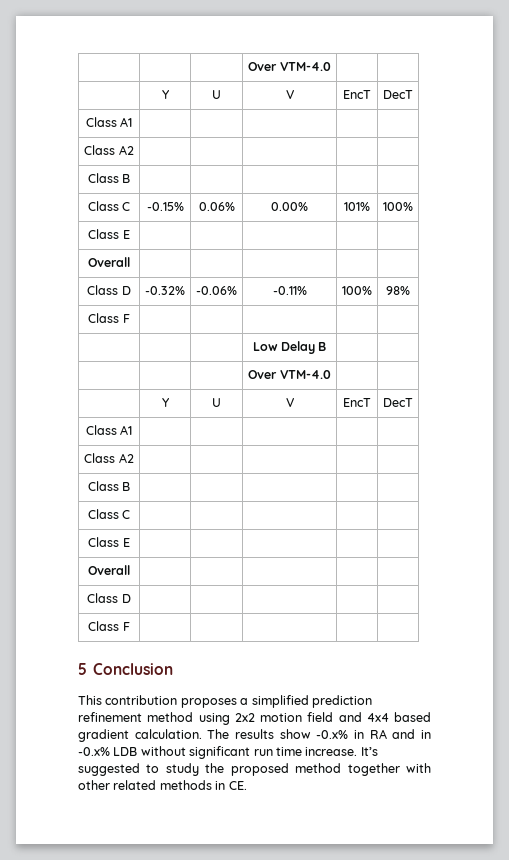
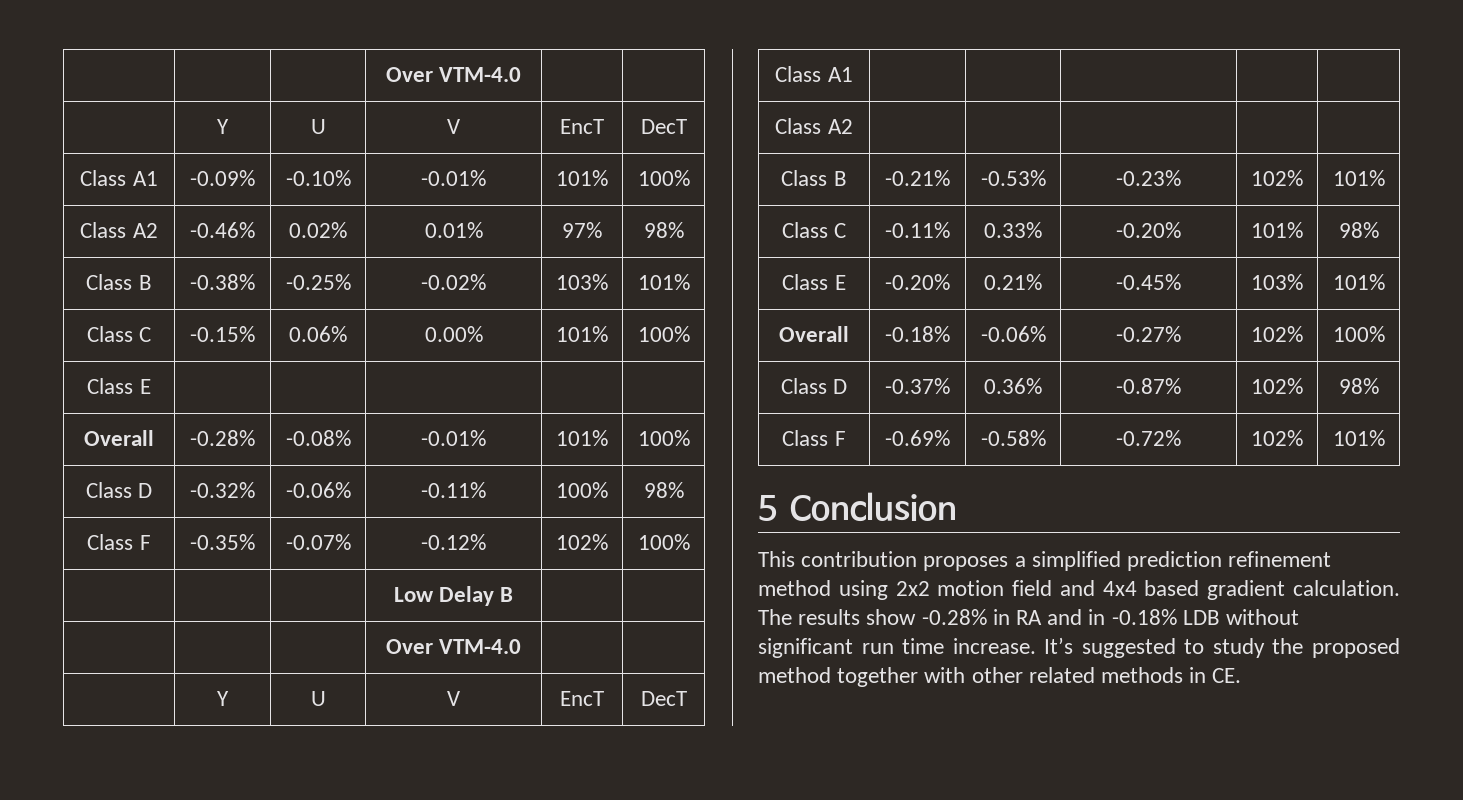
[248,62,331,71] [161,90,170,99] [212,90,221,99] [285,90,295,99] [343,90,371,99] [383,90,413,99] [85,117,133,127] [84,145,134,155] [87,173,131,183] | | | Over VTM-4.0 | | // | Y | U | V | EncT | DecT // Class A1 | | | | | // Class A2 | | | | | // Class B | | | | | -> [385,67,522,82] [217,119,229,134] [310,119,326,134] [447,119,460,134] [560,119,604,134] [640,119,687,134] [80,170,158,186] [190,170,255,186] [285,170,351,186] [421,170,486,186] [556,170,608,186] [637,170,690,186] [80,222,158,238] [190,222,255,238] [289,222,347,238] [424,222,483,238] [562,222,602,238] [643,222,684,238] [86,274,152,290] [190,274,255,290] [285,274,351,290] [421,274,486,290] [556,274,608,290] [637,274,690,290] | | | Over VTM-4.0 | | // | Y | U | V | EncT | DecT // Class A1 | -0.09% | -0.10% | -0.01% | 101% | 100% // Class A2 | -0.46% | 0.02% | 0.01% | 97% | 98% // Class B | -0.38% | -0.25% | -0.02% | 103% | 101%
(130, 262) | | | | -> [190,430,255,446] [285,430,351,446] [421,430,486,446] [556,430,608,446] [637,430,690,446] -0.28% | -0.08% | -0.01% | 101% | 100%
(130, 318) | | | | -> [190,534,255,550] [285,534,351,550] [421,534,486,550] [556,534,608,550] [637,534,690,550] -0.35% | -0.07% | -0.12% | 102% | 100%
[87,509,131,519] [88,537,130,547] [88,565,130,575] [87,593,131,603] [88,621,130,631] | | | | // Class C | | | | | // Class E | | | | | // Overall | | | | | // Class D | | | | | // Class F | | | | | -> [885,170,950,186] [980,170,1046,186] [1116,170,1181,186] [1251,170,1303,186] [1332,170,1385,186] [781,222,847,238] [885,222,950,238] [984,222,1042,238] [1116,222,1181,238] [1251,222,1303,238] [1338,222,1379,238] [782,274,846,290] [885,274,950,290] [984,274,1042,290] [1116,274,1181,290] [1251,274,1303,290] [1332,274,1385,290] [779,326,849,342] [885,326,950,342] [980,326,1046,342] [1116,326,1181,342] [1251,326,1303,342] [1332,326,1385,342] [780,378,848,394] [885,378,950,394] [984,378,1042,394] [1116,378,1181,394] [1251,378,1303,394] [1338,378,1379,394] [782,430,846,446] [885,430,950,446] [980,430,1046,446] [1116,430,1181,446] [1251,430,1303,446] [1332,430,1385,446] -0.21% | -0.53% | -0.23% | 102% | 101% // Class C | -0.11% | 0.33% | -0.20% | 101% | 98% // Class E | -0.20% | 0.21% | -0.45% | 103% | 101% // Overall | -0.18% | -0.06% | -0.27% | 102% | 100% // Class D | -0.37% | 0.36% | -0.87% | 102% | 98% // Class F | -0.69% | -0.58% | -0.72% | 102% | 101%
[316,730,349,739] -0.x% -> [921,609,987,625] -0.28%
[78,747,110,756] -0.x% -> [1111,609,1177,625] -0.18%

